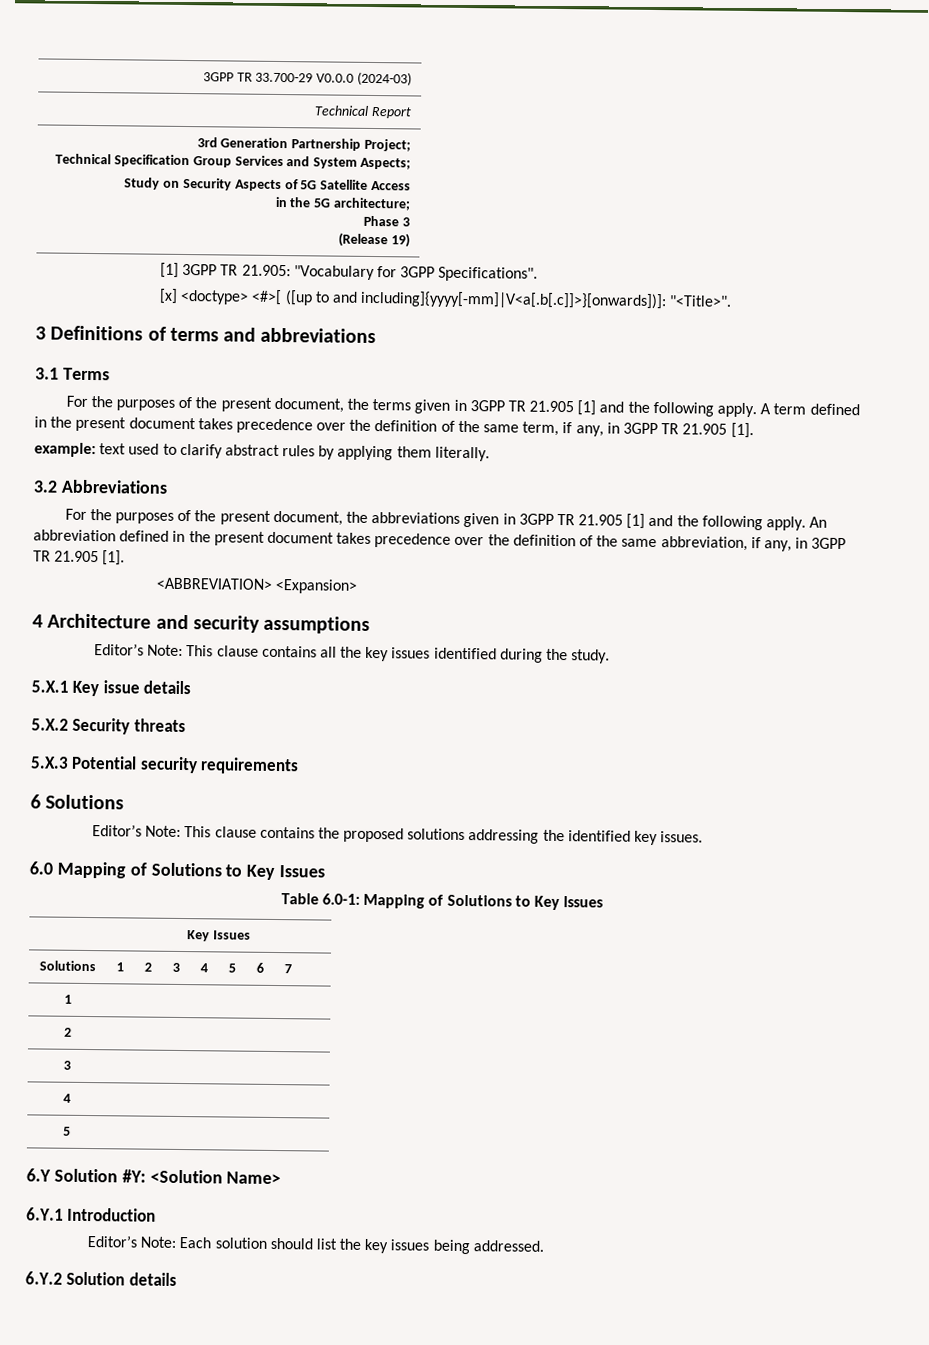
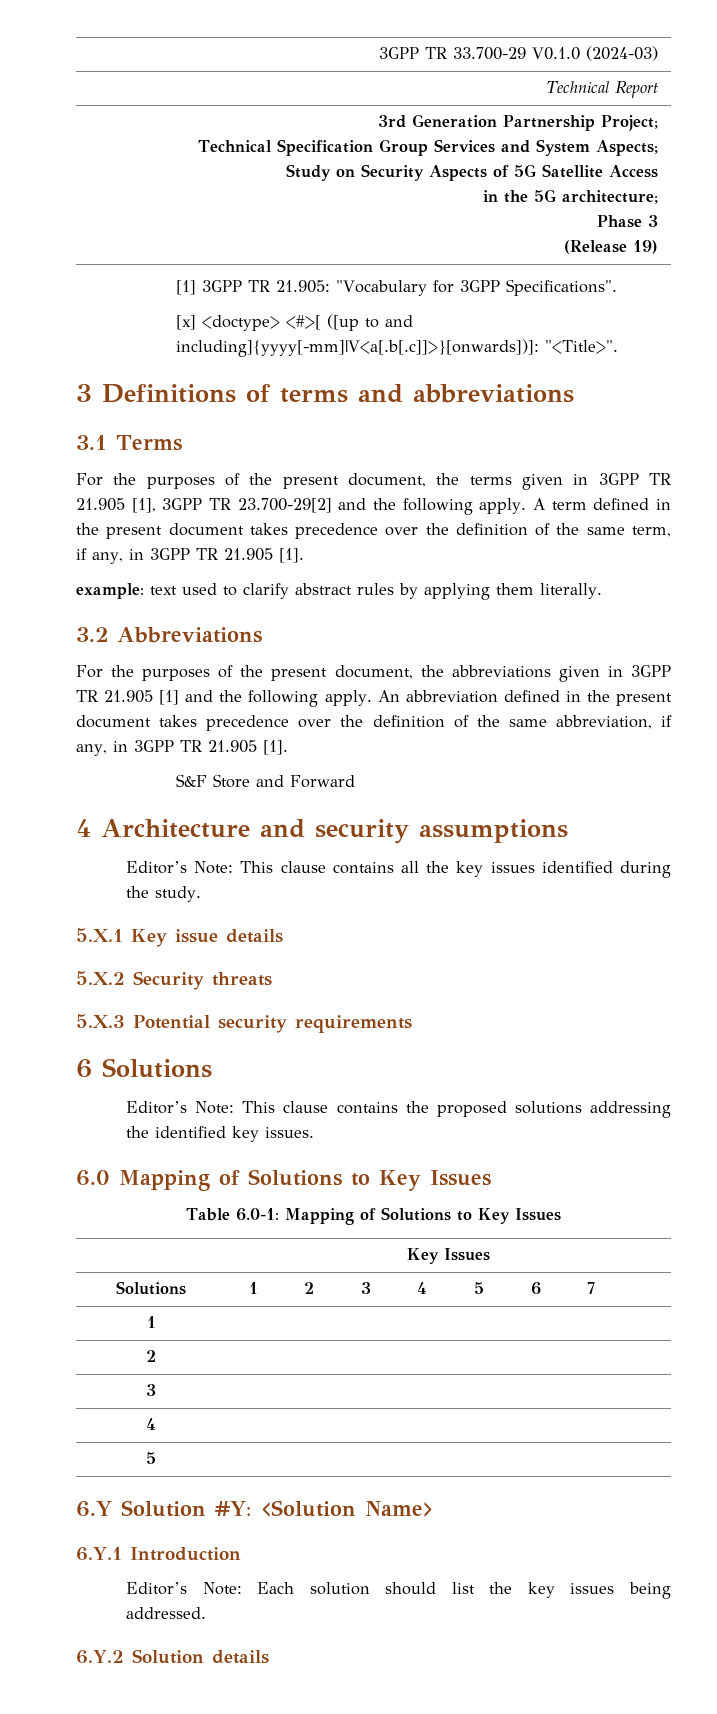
[316,73,355,83] V0.0.0 -> [532,47,581,60] V0.1.0
[577,400,597,416] [1] -> [131,498,332,513] [1], 3GPP TR 23.700-29[2]
[155,577,358,594] <ABBREVIATION> <Expansion> -> [176,774,356,788] S&F Store and Forward

